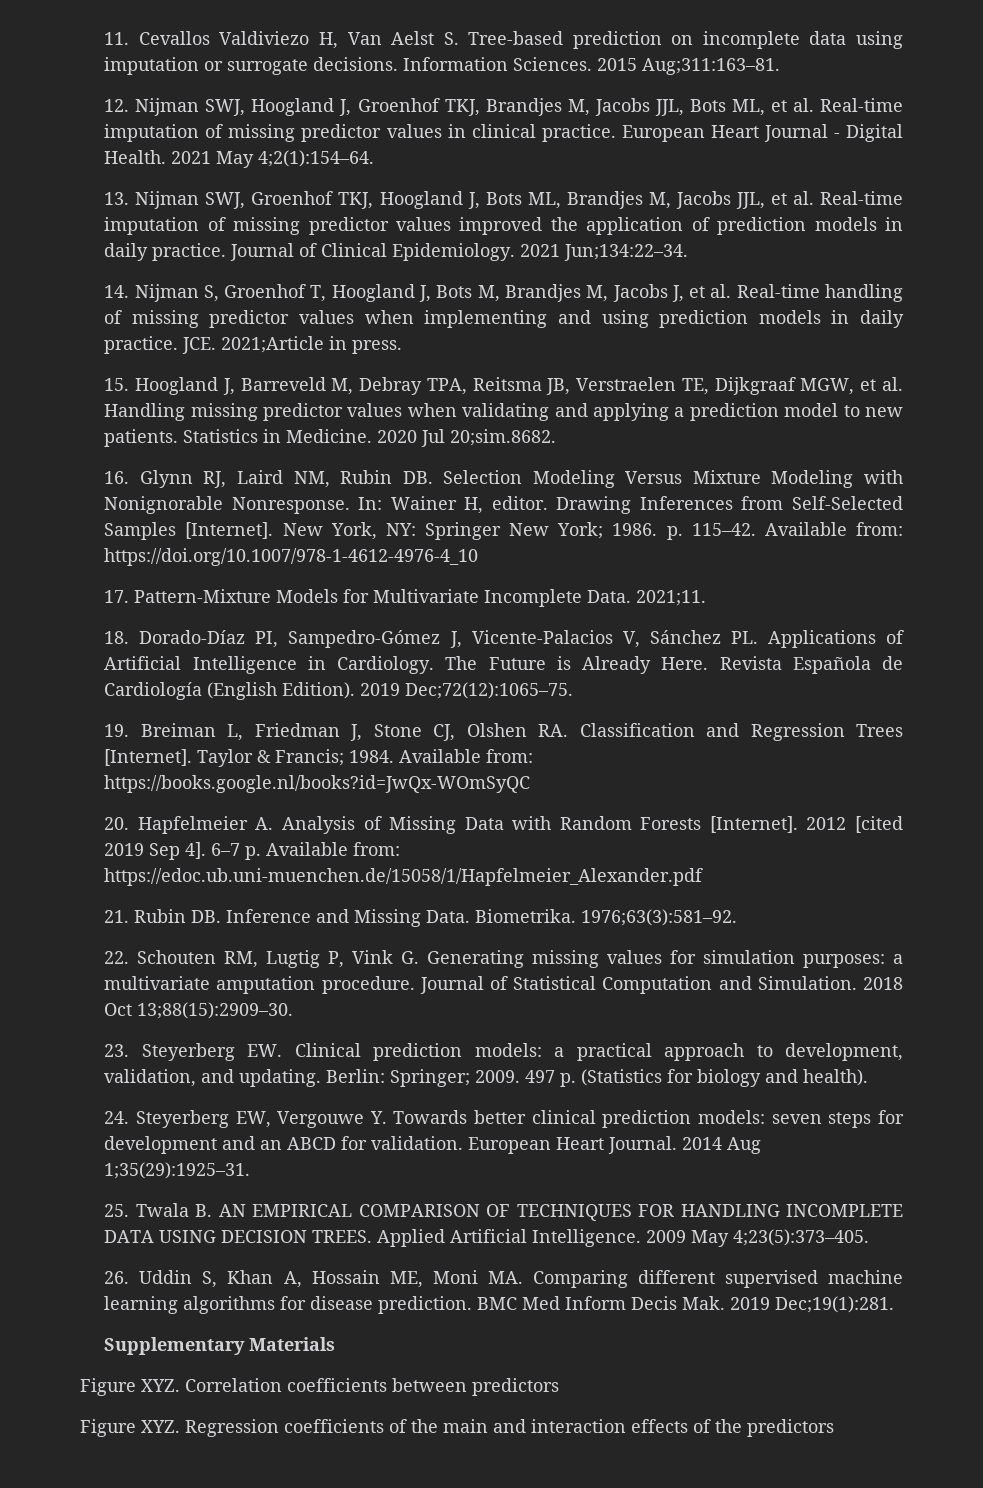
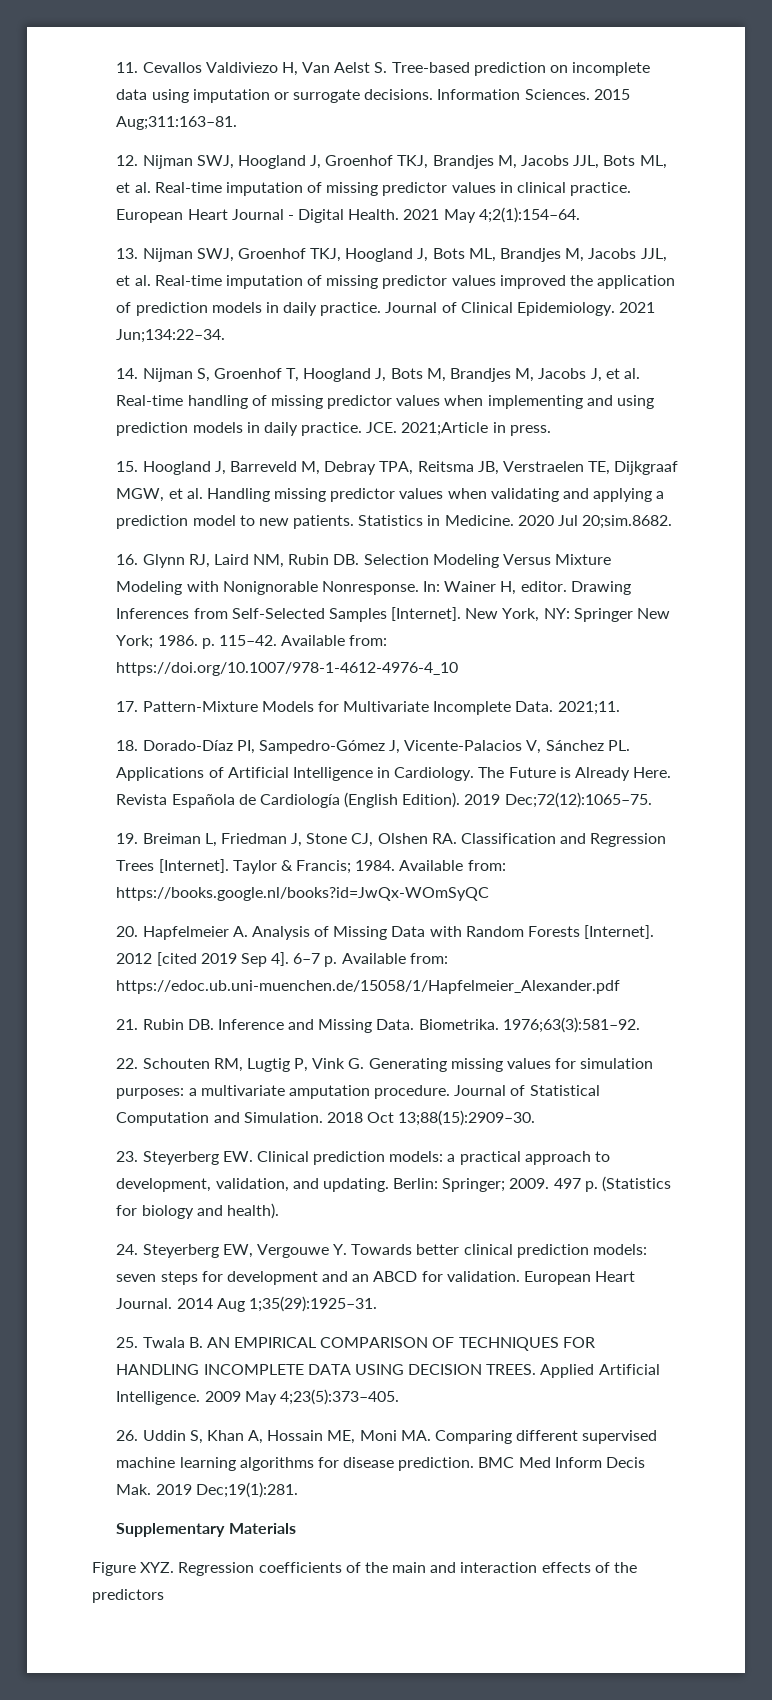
[80,1378,559,1396] // Figure XYZ. Correlation coefficients between predictors -> (296, 1528) none

